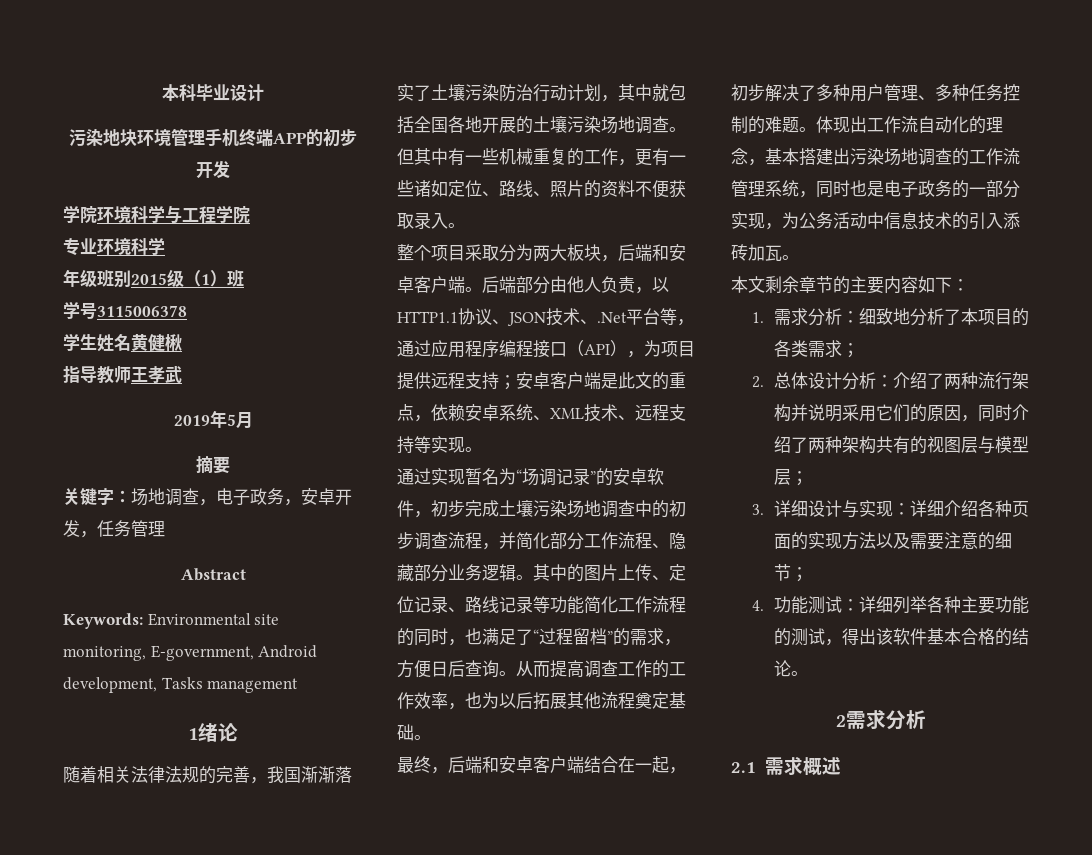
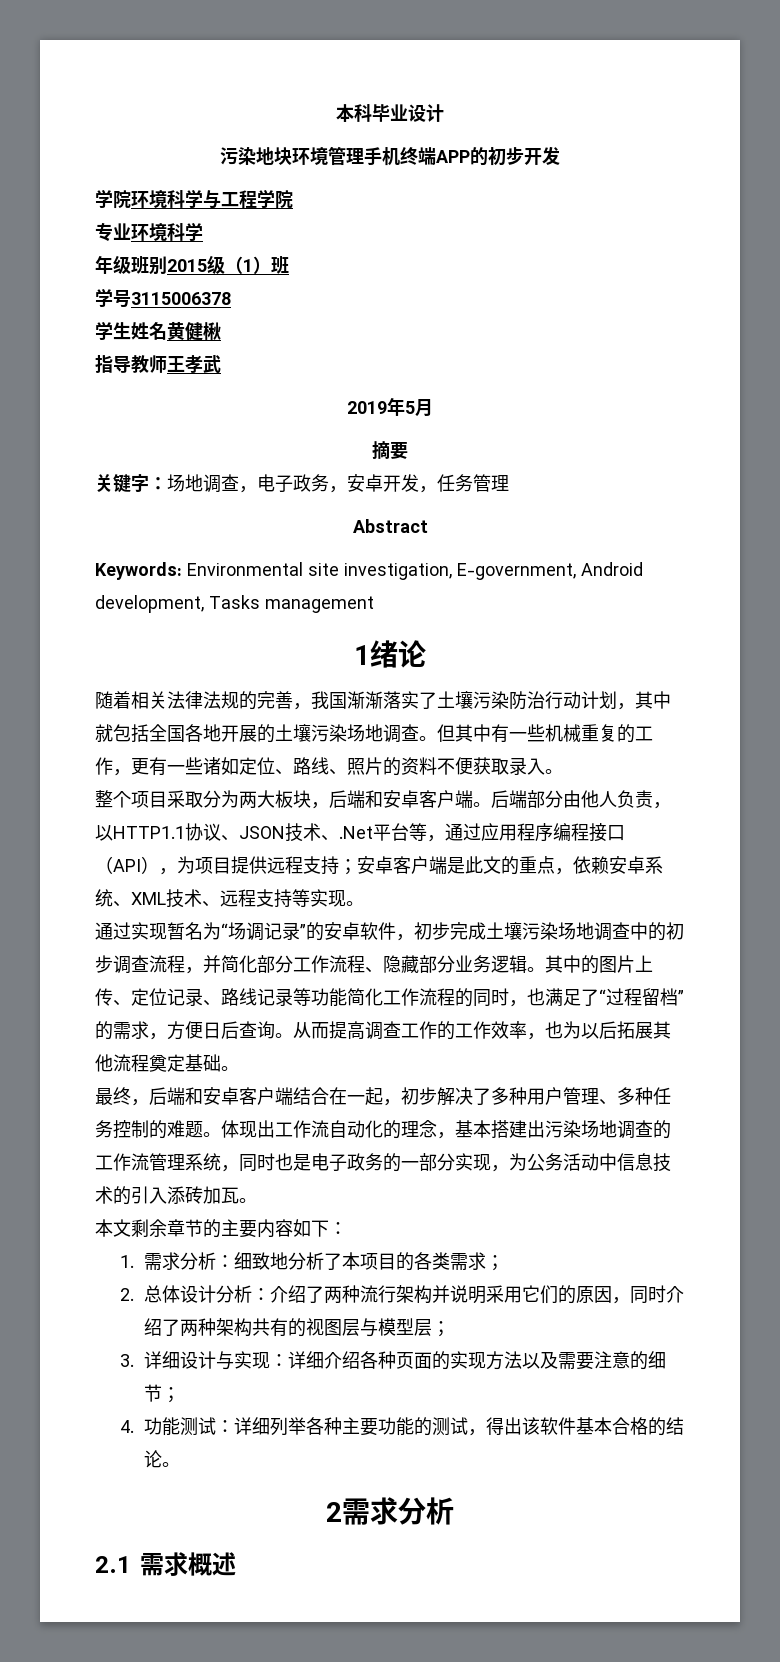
[63,646,146,661] monitoring, -> [344,563,452,580] investigation,

